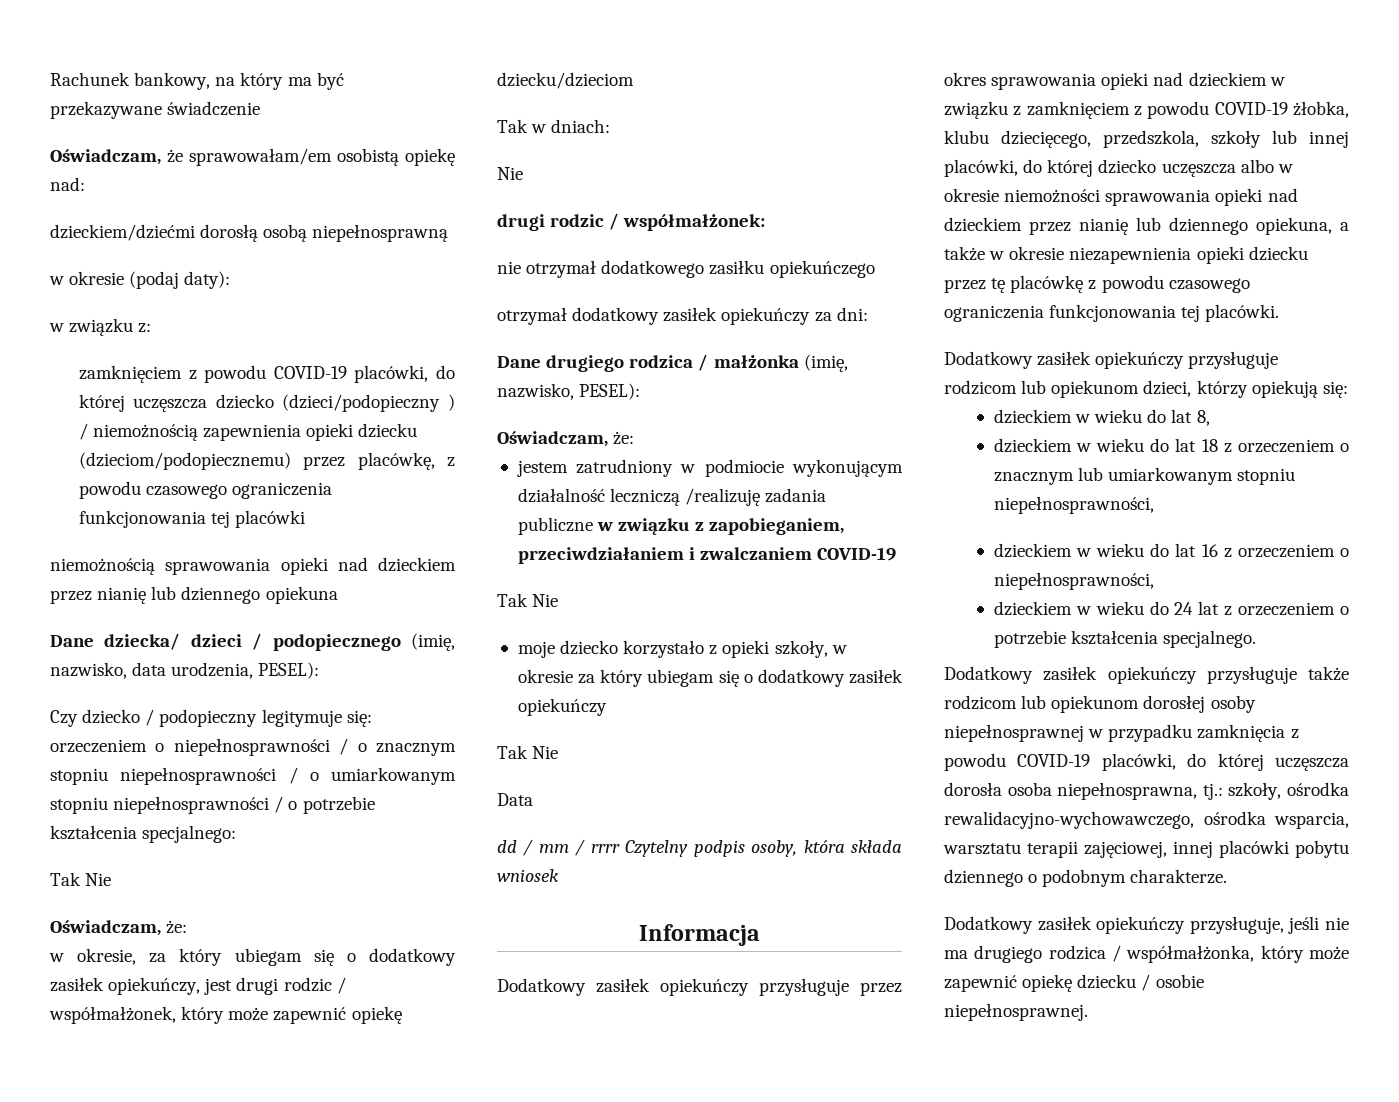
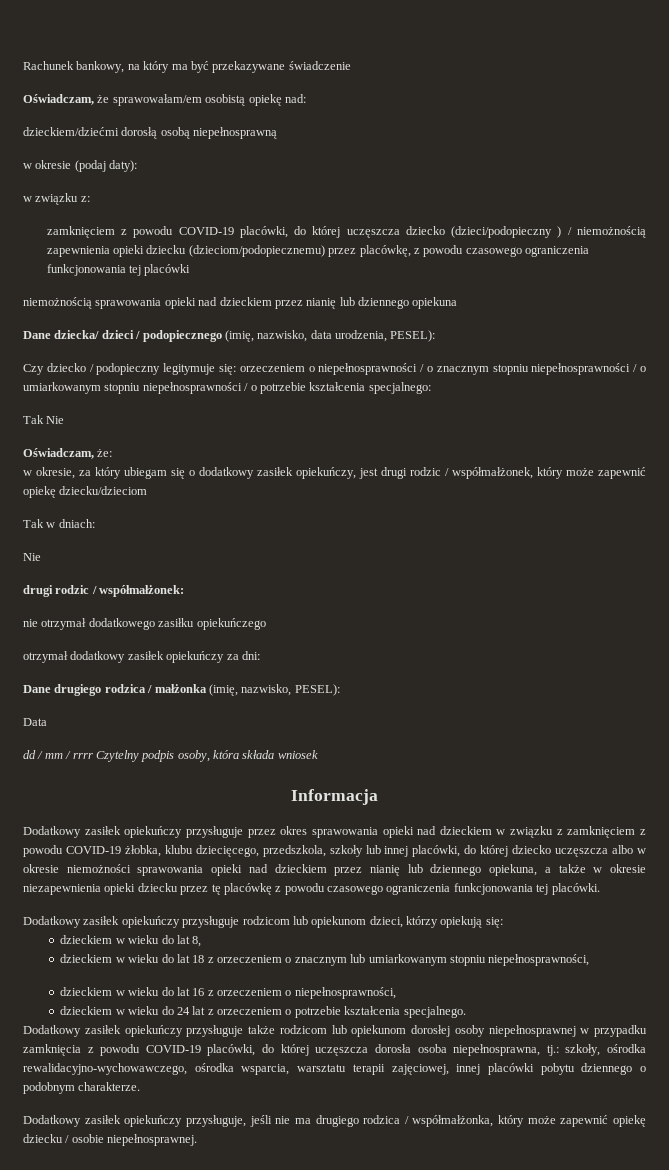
[497,431,635,447] [516,459,903,477] [517,488,827,506] [517,517,845,535] [517,547,897,564] [497,593,559,607] [517,640,847,658] [517,669,903,687] [517,698,607,716] [497,745,559,759] // Oświadczam, że: // jestem zatrudniony w podmiocie wykonującym działalność leczniczą /realizuję zadania publiczne w związku z zapobieganiem, przeciwdziałaniem i zwalczaniem COVID-19 // Tak Nie // moje dziecko korzystało z opieki szkoły, w okresie za który ubiegam się o dodatkowy zasiłek opiekuńczy // Tak Nie -> (340, 690) none

